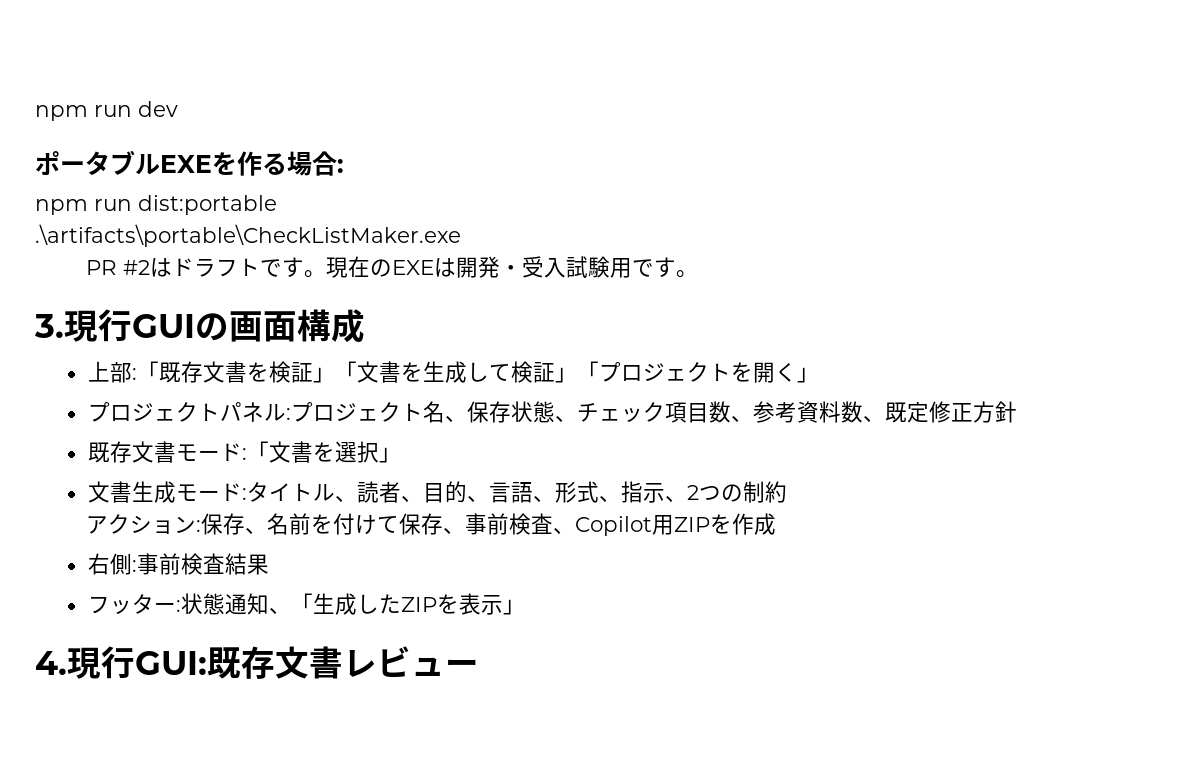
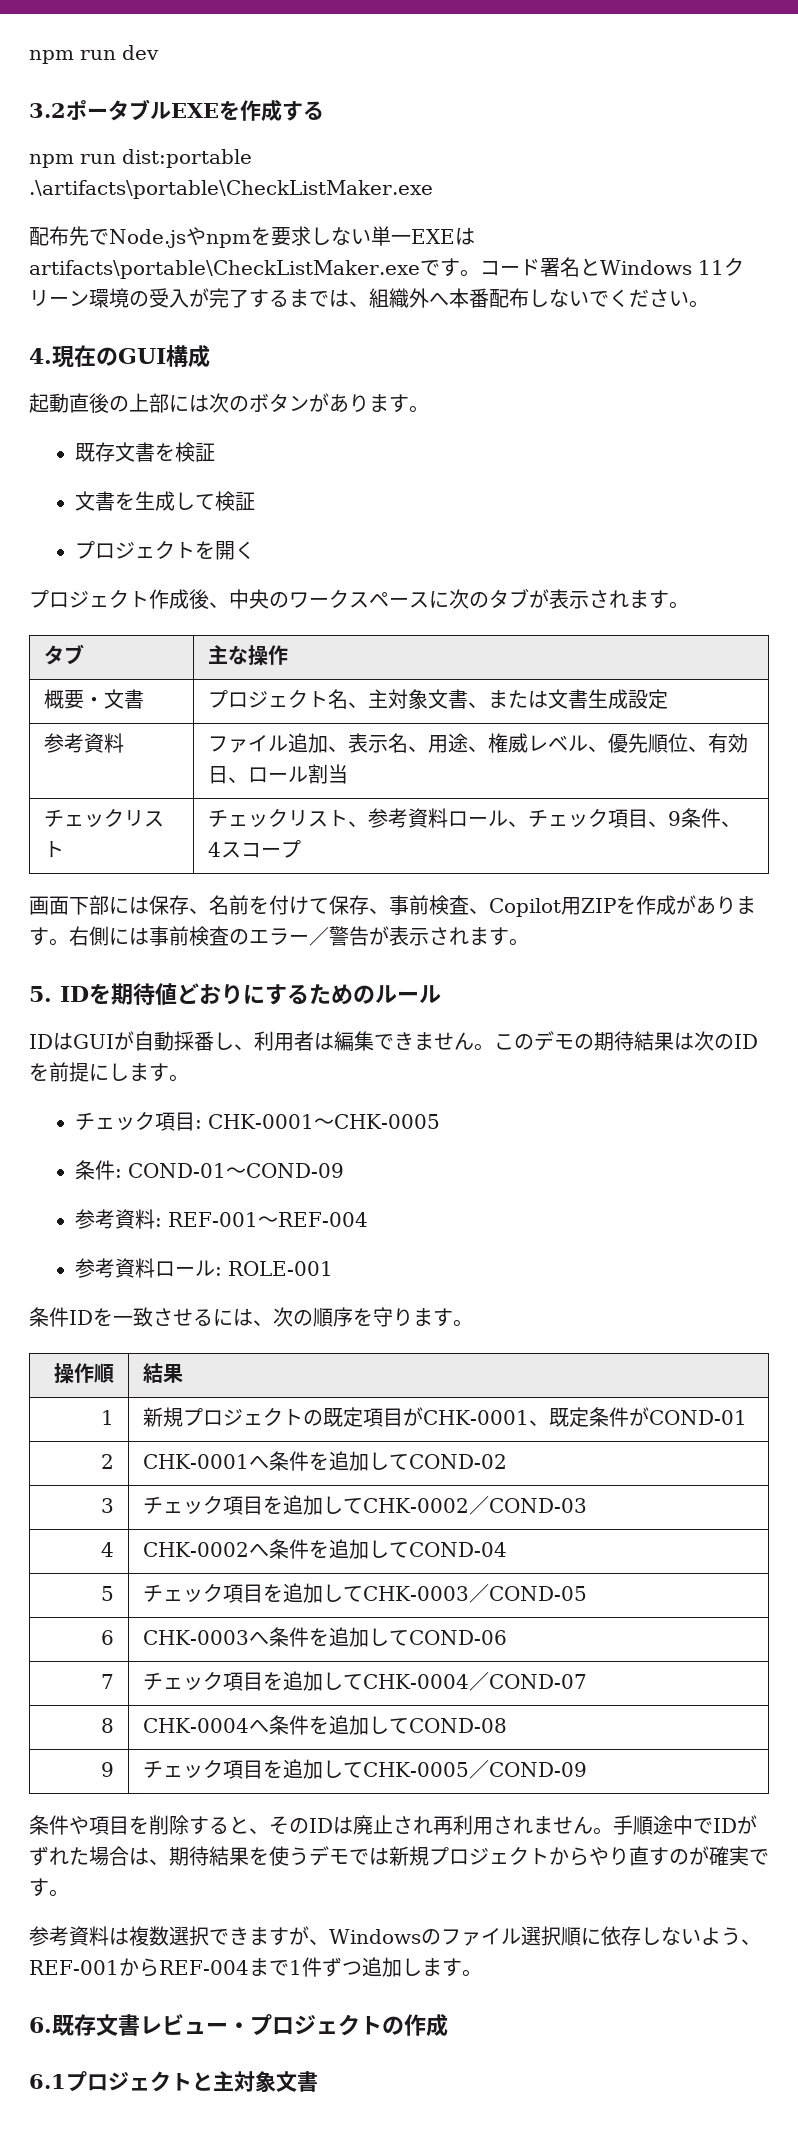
(178, 109) none -> [29,103,66,118] 3.2
[262,151,344,176] る場合: -> [261,99,324,122] 成する
[85,256,698,279] [34,309,365,343] [87,361,159,383] PR #2はドラフトです。現在のEXEは開発・受入試験用です。 // 3.現行GUIの画面構成 // 上部:「 -> [29,226,475,248] [29,257,744,279] [29,288,709,308] [29,345,210,368] [29,393,429,413] 配布先でNode.jsやnpmを要求しない単一EXEはartifacts\portable\CheckListMaker.exeです。コード署名とWindows 11クリーン環境の受入が完了するまでは、組織外へ本番配布しないでください。 // 4.現在のGUI構成 // 起動直後の上部には次のボタンがあります。 //
[312,361,357,383] 」「 -> (216, 452) //
[554,361,599,383] 」「 -> (256, 501) //
[796,367,819,383] [87,401,1017,423] [87,441,401,463] [87,481,787,503] [85,514,201,534] 」 // プロジェクトパネル:プロジェクト名、保存状態、チェック項目数、参考資料数、既定修正方針 // 既存文書モード:「文書を選択」 // 文書生成モード:タイトル、読者、目的、言語、形式、指示、2つの制約 // アクション: -> [29,588,689,609] [44,644,85,665] [208,645,289,666] [44,689,145,709] [208,689,669,709] [44,733,125,753] [208,733,749,753] [208,764,349,784] [44,808,165,828] [44,841,65,858] [208,808,742,828] [208,840,302,858] [29,895,149,915] // プロジェクト作成後、中央のワークスペースに次のタブが表示されます。 // タブ | 主な操作 // 概要・文書 | プロジェクト名、主対象文書、または文書生成設定 // 参考資料 | ファイル追加、表示名、用途、権威レベル、優先順位、有効日、ロール割当 // チェックリスト | チェックリスト、参考資料ロール、チェック項目、9条件、4スコープ // 画面下部には
[87,553,269,575] [87,593,525,615] [35,646,479,679] // 右側:事前検査結果 // フッター:状態通知、「生成したZIPを表示」 // 4.現行GUI:既存文書レビュー -> [676,895,756,915] [29,926,529,946] [29,983,441,1005] [29,1031,758,1051] [29,1062,189,1082] [75,1111,441,1131] [75,1160,345,1180] [75,1209,369,1229] [75,1258,334,1278] [29,1307,473,1327] [53,1363,114,1384] [143,1363,184,1383] [100,1410,114,1425] [143,1407,748,1427] [100,1454,114,1469] [143,1451,508,1471] [100,1498,114,1513] [143,1495,588,1515] [100,1542,114,1557] [143,1539,508,1559] [100,1586,114,1601] [143,1583,588,1603] [100,1630,114,1645] [143,1627,508,1647] [100,1674,114,1689] [143,1671,588,1691] [100,1718,114,1733] [143,1715,508,1735] [100,1762,114,1777] [143,1759,588,1779] [29,1815,757,1835] [29,1846,769,1866] [29,1878,69,1897] [29,1926,761,1946] [29,1957,482,1977] [29,2014,448,2037] [29,2071,318,2092] があります。右側には事前検査のエラー／警告が表示されます。 // 5. IDを期待値どおりにするためのルール // IDはGUIが自動採番し、利用者は編集できません。このデモの期待結果は次のIDを前提にします。 // チェック項目: CHK-0001～CHK-0005 // 条件: COND-01～COND-09 // 参考資料: REF-001～REF-004 // 参考資料ロール: ROLE-001 // 条件IDを一致させるには、次の順序を守ります。 // 操作順 | 結果 // 1 | 新規プロジェクトの既定項目がCHK-0001、既定条件がCOND-01 // 2 | CHK-0001へ条件を追加してCOND-02 // 3 | チェック項目を追加してCHK-0002／COND-03 // 4 | CHK-0002へ条件を追加してCOND-04 // 5 | チェック項目を追加してCHK-0003／COND-05 // 6 | CHK-0003へ条件を追加してCOND-06 // 7 | チェック項目を追加してCHK-0004／COND-07 // 8 | CHK-0004へ条件を追加してCOND-08 // 9 | チェック項目を追加してCHK-0005／COND-09 // 条件や項目を削除すると、そのIDは廃止され再利用されません。手順途中でIDがずれた場合は、期待結果を使うデモでは新規プロジェクトからやり直すのが確実です。 // 参考資料は複数選択できますが、Windowsのファイル選択順に依存しないよう、REF-001からREF-004まで1件ずつ追加します。 // 6.既存文書レビュー・プロジェクトの作成 // 6.1プロジェクトと主対象文書

